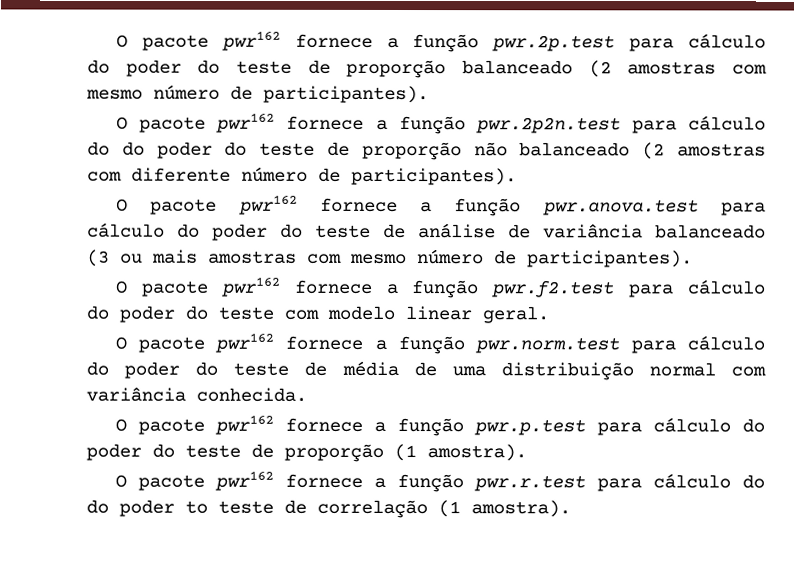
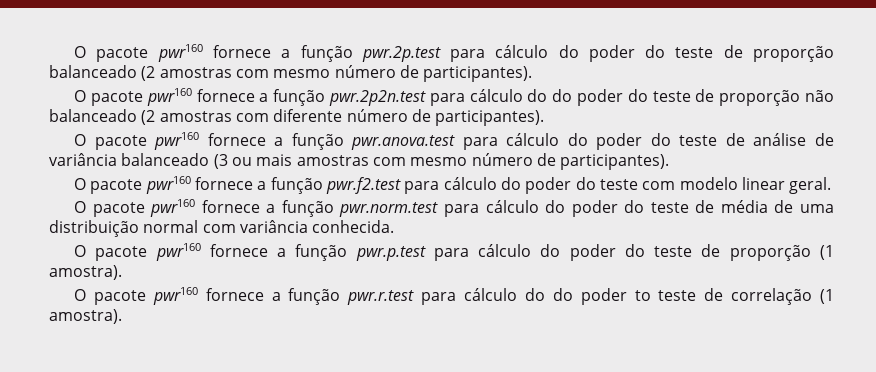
[116,30,281,51] O pacote pwr162 -> [74,44,203,62] O pacote pwr160
[216,112,276,133] pwr162 -> [146,88,192,106] pwr160
[238,194,298,215] pwr162 -> [154,132,200,150] pwr160
[220,276,281,297] pwr162 -> [145,176,191,194] pwr160
[215,332,275,353] pwr162 -> [150,199,196,217] pwr160
[215,414,275,435] pwr162 -> [155,243,201,261] pwr160
[215,470,275,491] pwr162 -> [152,287,198,305] pwr160

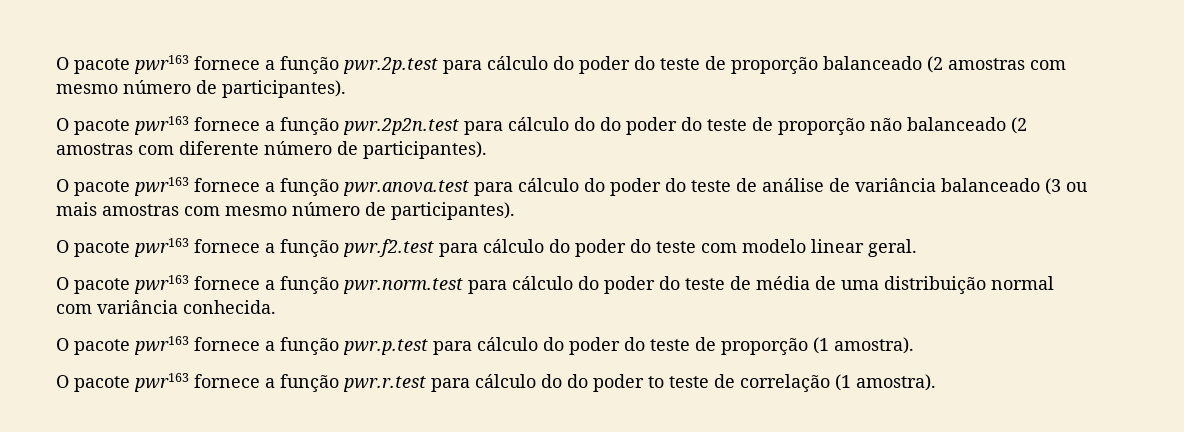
[74,44,203,62] O pacote pwr160 -> [56,55,189,74] O pacote pwr163
[146,88,192,106] pwr160 -> [134,116,189,135] pwr163
[154,132,200,150] pwr160 -> [134,177,189,196] pwr163
[145,176,191,194] pwr160 -> [134,238,189,257] pwr163
[150,199,196,217] pwr160 -> [134,275,189,294] pwr163
[155,243,201,261] pwr160 -> [134,336,189,355] pwr163
[152,287,198,305] pwr160 -> [134,373,189,392] pwr163

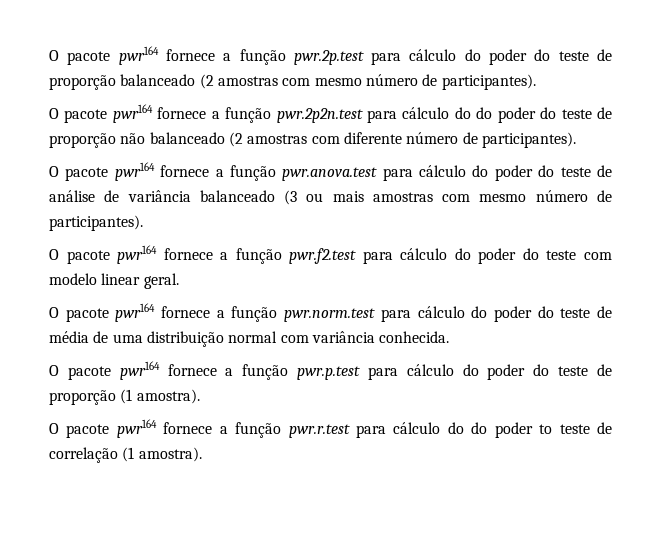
[56,55,189,74] O pacote pwr163 -> [49,46,159,65] O pacote pwr164
[134,116,189,135] pwr163 -> [112,104,153,123] pwr164
[134,177,189,196] pwr163 -> [114,162,155,181] pwr164
[134,238,189,257] pwr163 -> [117,245,158,264] pwr164
[134,275,189,294] pwr163 -> [115,303,156,322] pwr164
[134,336,189,355] pwr163 -> [119,361,160,380] pwr164
[134,373,189,392] pwr163 -> [116,419,157,438] pwr164

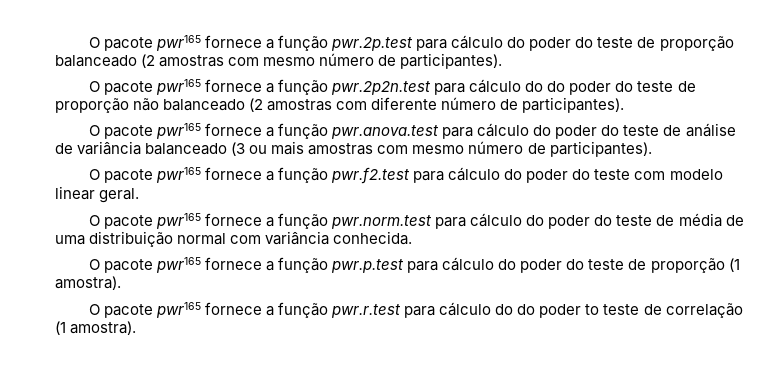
[49,46,159,65] O pacote pwr164 -> [88,35,201,51] O pacote pwr165
[112,104,153,123] pwr164 -> [155,79,201,95] pwr165
[114,162,155,181] pwr164 -> [155,123,201,139] pwr165
[117,245,158,264] pwr164 -> [155,167,201,183] pwr165
[115,303,156,322] pwr164 -> [155,213,201,229] pwr165
[119,361,160,380] pwr164 -> [155,257,201,273] pwr165
[116,419,157,438] pwr164 -> [155,302,201,318] pwr165

